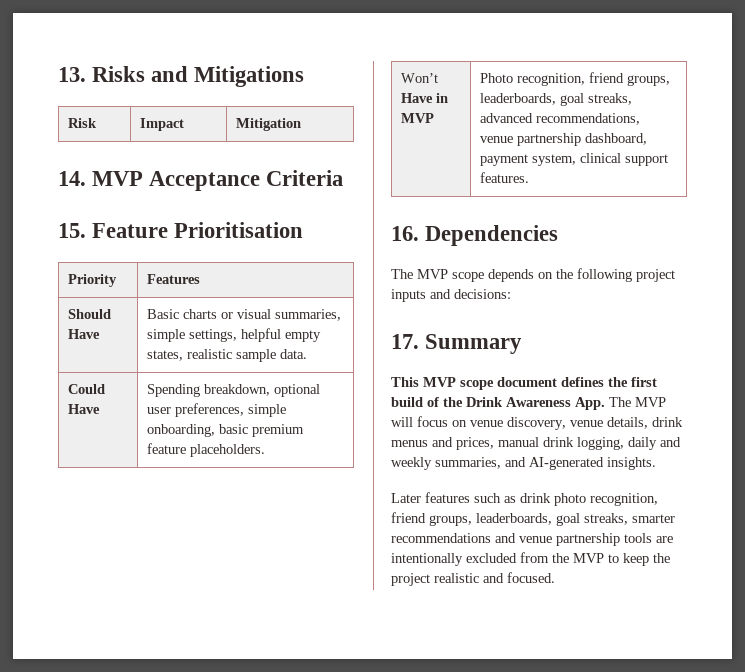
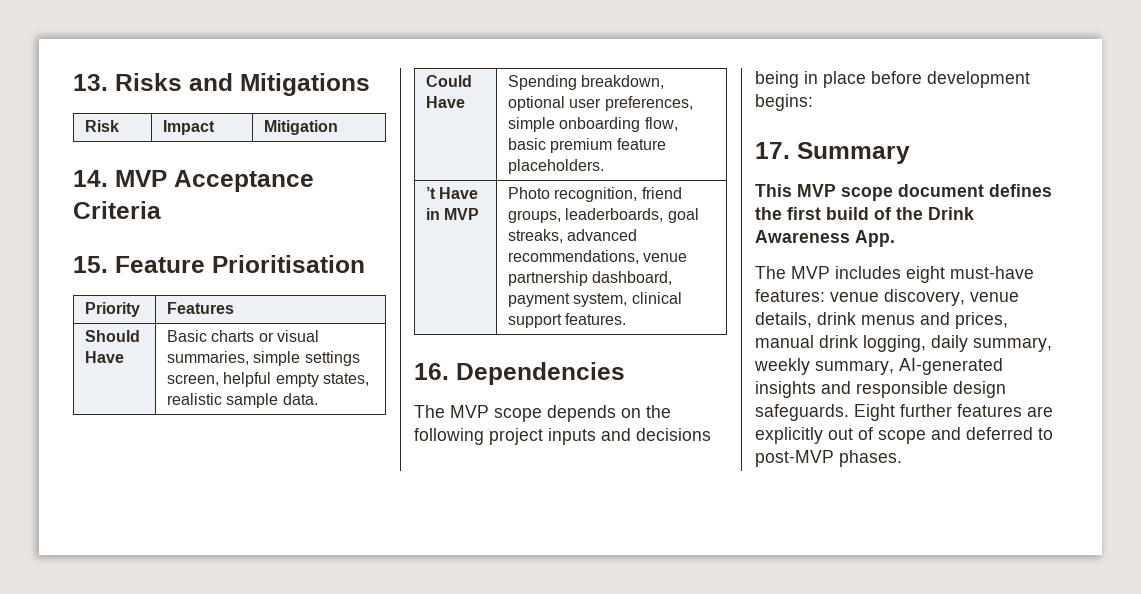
[189,329,238,342] settings, -> [304,351,360,366] [166,374,219,386] settings screen,
[147,424,216,437] onboarding, -> [559,117,678,132] onboarding flow,
[401,73,439,83] Won’t -> [425,187,436,199] ’t
[454,289,511,299] decisions: -> [636,428,711,441] [755,71,1030,88] [755,94,813,111] decisions being in place before development begins:
[609,397,666,407] [391,416,467,427] The MVP will focus on -> [755,266,1034,283] [755,289,825,302] // The MVP includes eight must-have features:
[660,437,681,447] [391,457,656,470] [391,492,658,506] [391,512,675,526] [391,533,673,546] [391,552,670,566] [391,572,555,586] and weekly summaries, and AI-generated insights. // Later features such as drink photo recognition, friend groups, leaderboards, goal streaks, smarter recommendations and venue partnership tools are intentionally excluded from the MVP to keep the project realistic and focused. -> [973,337,1052,352] [754,358,1003,375] [755,381,1006,398] [755,404,1053,421] [755,427,1053,444] [755,450,902,467] summary, weekly summary, AI-generated insights and responsible design safeguards. Eight further features are explicitly out of scope and deferred to post-MVP phases.

